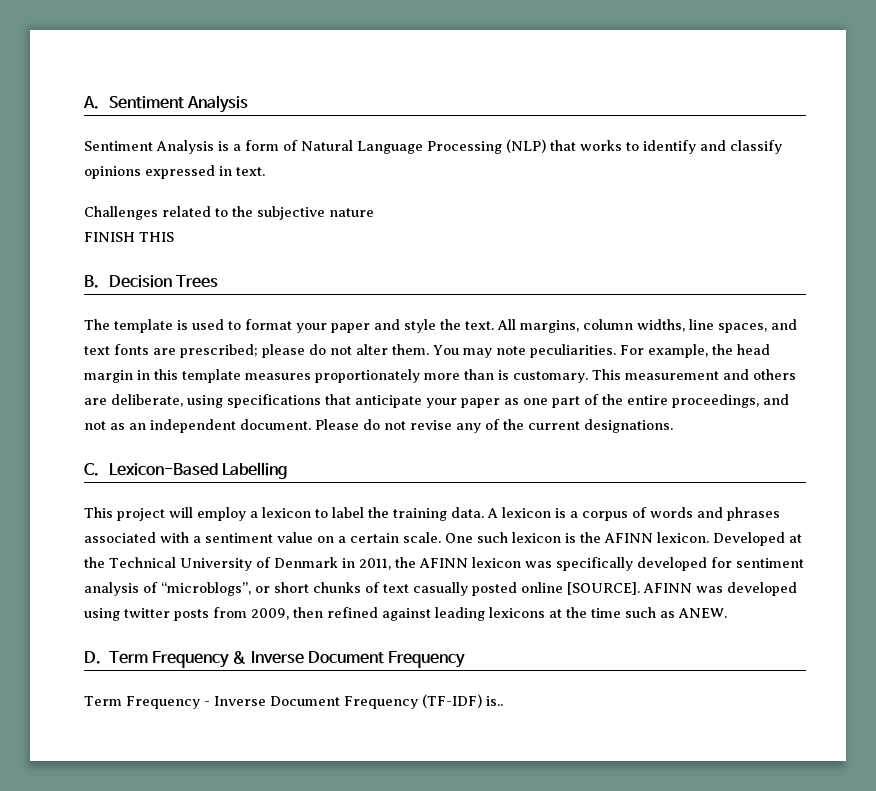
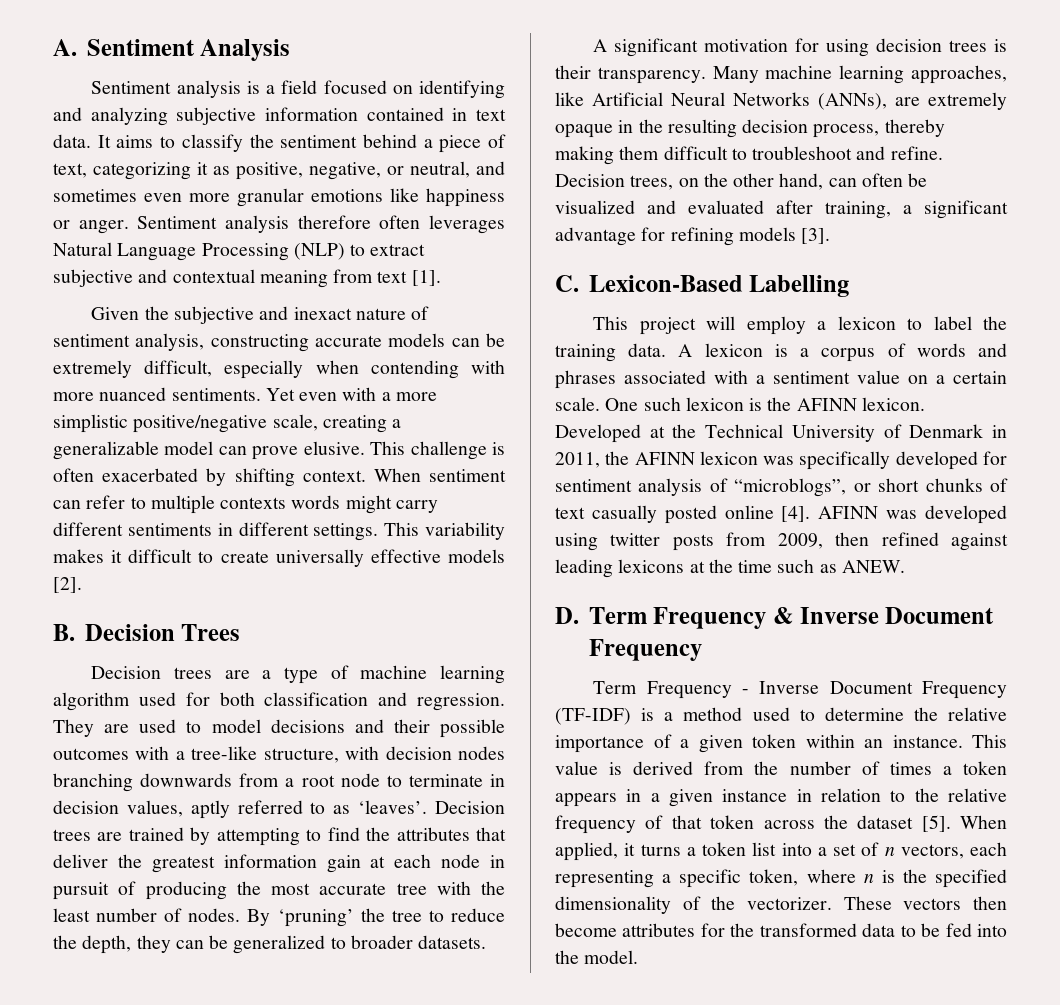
[156,139,782,154] [84,165,265,179] [84,206,374,220] [84,232,174,242] [84,275,219,288] [84,319,797,333] [84,344,770,358] [84,369,796,383] [84,394,789,408] [84,419,673,433] Analysis is a form of Natural Language Processing (NLP) that works to identify and classify opinions expressed in text. // Challenges related to the subjective nature // FINISH THIS // B. Decision Trees // The template is used to format your paper and style the text. All margins, column widths, line spaces, and text fonts are prescribed; please do not alter them. You may note peculiarities. For example, the head margin in this template measures proportionately more than is customary. This measurement and others are deliberate, using specifications that anticipate your paper as one part of the entire proceedings, and not as an independent document. Please do not revise any of the current designations. -> [176,80,505,99] [53,107,507,126] [53,134,506,153] [53,161,505,180] [53,188,505,207] [53,215,505,234] [53,242,426,261] [53,269,441,288] [91,306,430,324] [53,333,505,352] [53,360,505,379] [53,387,437,401] [53,414,402,433] [53,441,505,460] [53,468,506,487] [53,495,438,514] [53,522,505,541] [53,549,505,567] [53,577,82,593] [53,624,241,641] [91,665,505,684] [53,692,505,711] [53,719,505,738] [53,746,505,763] [53,773,505,792] [53,800,505,819] [53,827,507,846] [53,854,505,873] [53,881,505,900] [53,908,505,927] [53,935,487,954] [593,38,1007,57] [555,65,1007,84] [555,92,1007,110] [555,119,945,138] [555,146,943,165] [555,173,928,190] [555,200,1008,219] [555,227,831,246] analysis is a field focused on identifying and analyzing subjective information contained in text data. It aims to classify the sentiment behind a piece of text, categorizing it as positive, negative, or neutral, and sometimes even more granular emotions like happiness or anger. Sentiment analysis therefore often leverages Natural Language Processing (NLP) to extract subjective and contextual meaning from text [1]. // Given the subjective and inexact nature of sentiment analysis, constructing accurate models can be extremely difficult, especially when contending with more nuanced sentiments. Yet even with a more simplistic positive/negative scale, creating a generalizable model can prove elusive. This challenge is often exacerbated by shifting context. When sentiment can refer to multiple contexts words might carry different sentiments in different settings. This variability makes it difficult to create universally effective models [2]. // B. Decision Trees // Decision trees are a type of machine learning algorithm used for both classification and regression. They are used to model decisions and their possible outcomes with a tree-like structure, with decision nodes branching downwards from a root node to terminate in decision values, aptly referred to as ‘leaves’. Decision trees are trained by attempting to find the attributes that deliver the greatest information gain at each node in pursuit of producing the most accurate tree with the least number of nodes. By ‘pruning’ the tree to reduce the depth, they can be generalized to broader datasets. // A significant motivation for using decision trees is their transparency. Many machine learning approaches, like Artificial Neural Networks (ANNs), are extremely opaque in the resulting decision process, thereby making them difficult to troubleshoot and refine. Decision trees, on the other hand, can often be visualized and evaluated after training, a significant advantage for refining models [3].
[567,582,640,595] [SOURCE]. -> [781,506,811,522] [4].
[485,696,503,706] is.. -> [641,707,1007,721] [555,734,1007,753] [555,761,1007,775] [555,788,1007,807] [555,815,1007,834] [555,842,1007,861] [555,869,1007,888] [555,896,1007,914] [555,923,1008,937] [555,950,639,964] is a method used to determine the relative importance of a given token within an instance. This value is derived from the number of times a token appears in a given instance in relation to the relative frequency of that token across the dataset [5]. When applied, it turns a token list into a set of n vectors, each representing a specific token, where n is the specified dimensionality of the vectorizer. These vectors then become attributes for the transformed data to be fed into the model.

